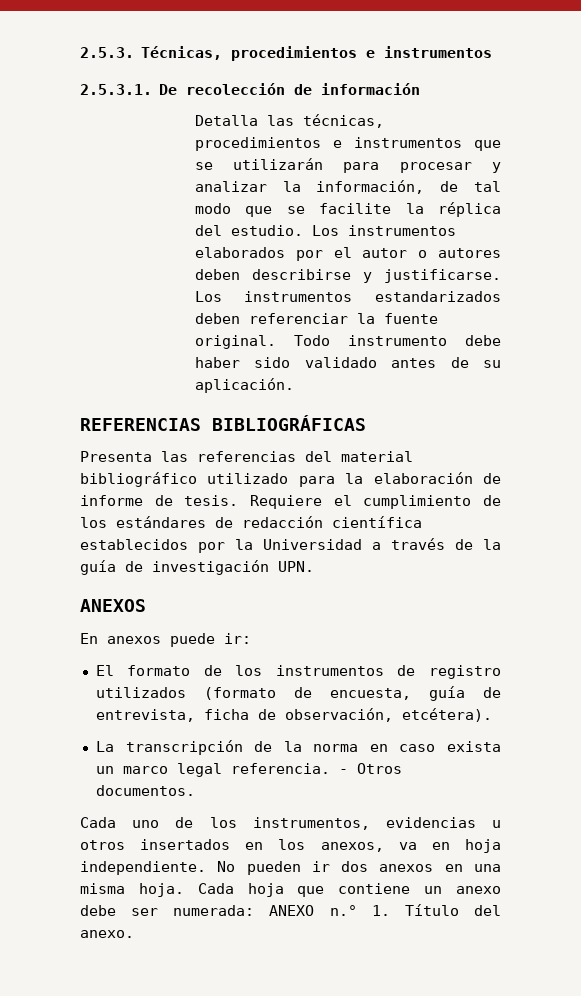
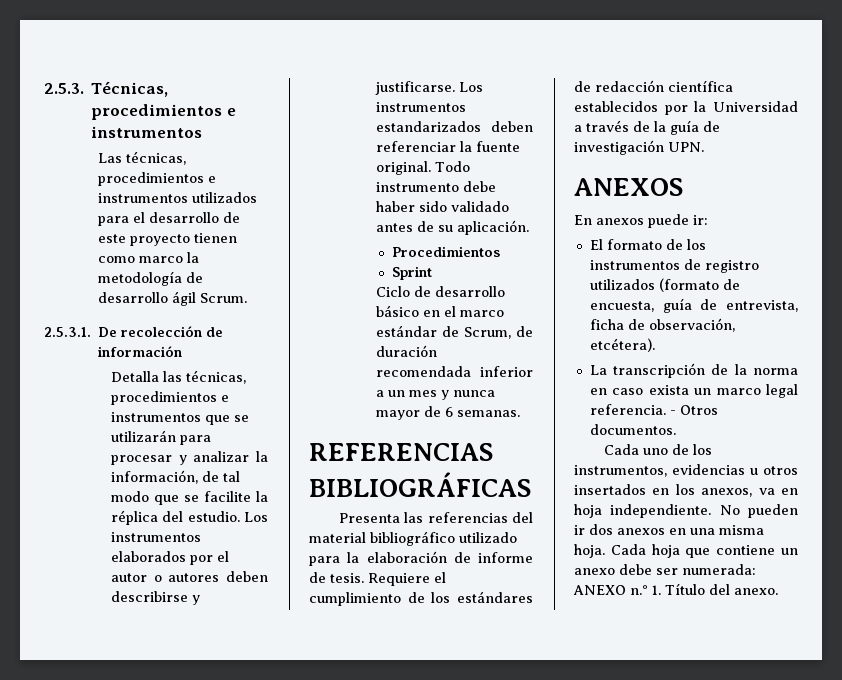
(493, 52) none -> [97,151,186,165] [97,172,216,186] [97,192,257,203] [97,212,240,226] [97,233,237,246] [97,252,199,263] [97,271,203,286] [97,291,247,306] // Las técnicas, procedimientos e instrumentos utilizados para el desarrollo de este proyecto tienen como marco la metodología de desarrollo ágil Scrum.
(294, 385) none -> [392,246,501,257] [392,266,433,280] [376,286,506,297] [376,305,505,317] [376,325,533,339] [376,345,438,357] [376,366,533,377] [376,390,496,400] [376,406,521,420] // Procedimientos // Sprint // Ciclo de desarrollo básico en el marco estándar de Scrum, de duración recomendada inferior a un mes y nunca mayor de 6 semanas.

